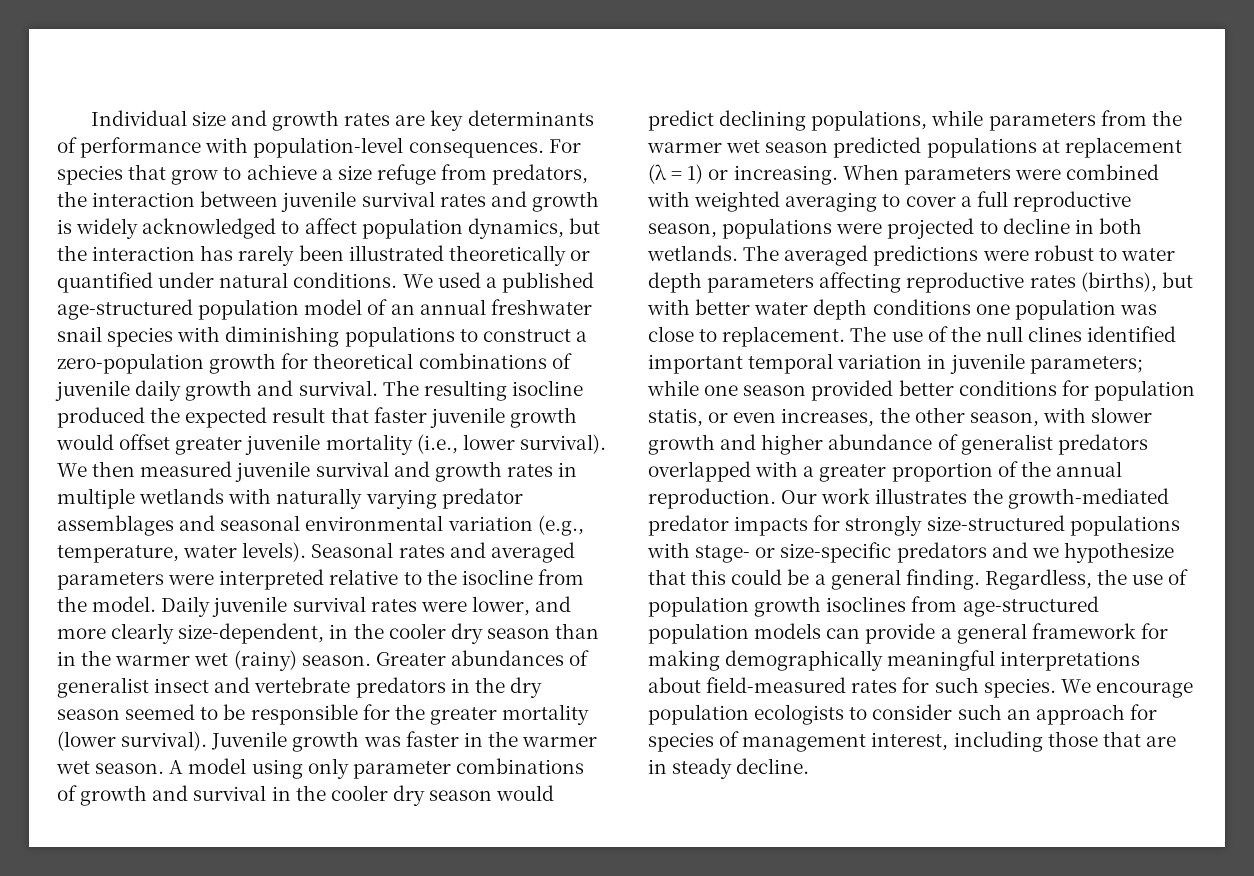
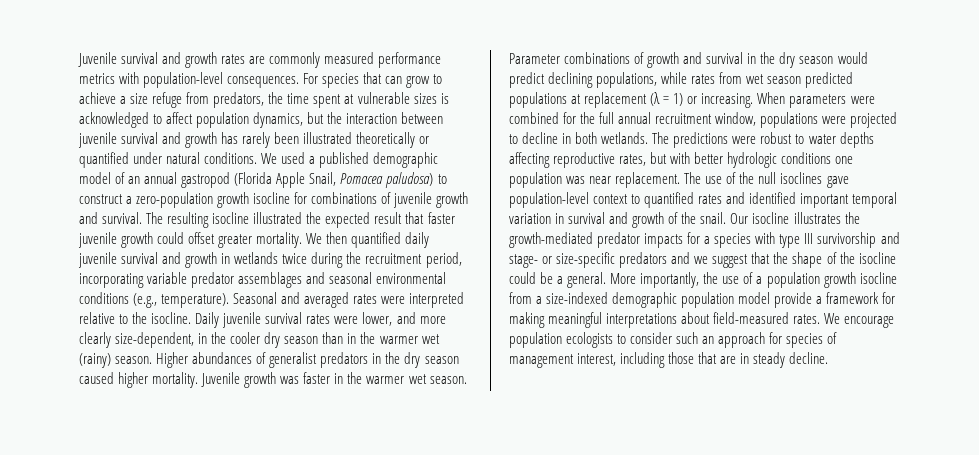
[90,110,226,126] Individual size -> [78,52,159,67] Juvenile survival
[430,110,594,131] [57,137,202,158] key determinants of performance -> [269,52,442,68] [79,73,115,84] commonly measured performance metrics
(167, 172) none -> [385,76,403,84] can
[92,191,599,212] [57,218,139,239] interaction between juvenile survival rates and growth is widely -> [287,92,449,108] time spent at vulnerable sizes is
(196, 253) none -> [401,112,444,124] [78,132,218,148] between juvenile survival and growth
[57,299,300,320] age-structured population -> [373,152,439,168] demographic
[490,299,592,315] [57,326,455,347] freshwater snail species with diminishing populations -> [181,172,434,188] gastropod (Florida Apple Snail, Pomacea paludosa)
[281,353,414,369] for theoretical -> [253,192,308,204] isocline for
[135,380,182,401] daily -> (433, 200) none
[57,407,145,428] produced -> [253,212,303,224] illustrated
[56,434,114,450] would -> [157,232,185,244] could
[245,434,606,455] [57,461,578,482] [57,488,437,509] juvenile mortality (i.e., lower survival). We then measured juvenile survival and growth rates in multiple wetlands with naturally varying -> [256,232,430,248] [78,252,462,268] [79,272,188,288] mortality. We then quantified daily juvenile survival and growth in wetlands twice during the recruitment period, incorporating variable
[447,515,584,536] [57,542,445,563] variation (e.g., temperature, water levels). Seasonal rates -> [79,292,278,308] conditions (e.g., temperature). Seasonal
[57,572,164,590] parameters -> [353,294,378,304] rates
[461,569,584,585] [57,596,157,612] isocline from the model. -> [151,312,192,324] isocline.
[375,652,446,666] Greater -> [156,352,189,368] Higher
[154,677,351,693] insect and vertebrate -> (318, 360) none
[125,704,590,725] [57,731,208,751] seemed to be responsible for the greater mortality (lower survival). -> [79,372,199,388] caused higher mortality.
[169,758,451,779] A model using only parameter -> [509,53,560,64] Parameter
[330,785,388,801] cooler -> (776, 58) none
[988,110,1182,131] [647,142,722,153] parameters from the warmer -> [691,72,743,84] rates from
[647,191,1131,212] [648,223,717,238] with weighted averaging to cover a full reproductive season, -> [563,112,757,126] for the full annual recruitment window,
[784,245,869,266] averaged -> (670, 138) none
[648,272,1157,293] depth parameters affecting reproductive rates (births), -> [839,132,874,148] [509,152,647,168] depths affecting reproductive rates,
[754,299,868,320] water depth -> [727,152,778,168] hydrologic
[648,326,718,342] close to -> [589,176,612,184] near
[1028,326,1083,342] clines -> [780,172,849,188] [509,192,746,208] isoclines gave population-level context to quantified rates and
[949,353,1143,374] [647,380,1195,401] [648,407,1153,427] [648,434,1148,455] [648,461,1122,482] [648,488,871,509] juvenile parameters; while one season provided better conditions for population statis, or even increases, the other season, with slower growth and higher abundance of generalist predators overlapped with a greater proportion of the annual reproduction. Our work -> [568,212,790,228] survival and growth of the snail. Our isocline
[845,515,1180,536] [647,542,690,558] strongly size-structured populations with -> [704,232,900,248] a species with type III survivorship and
[1063,542,1174,563] [648,569,1092,590] hypothesize that this could be a general finding. Regardless, -> [712,252,896,268] [509,272,700,288] suggest that the shape of the isocline could be a general. More importantly,
(1189, 577) none -> [756,276,763,284] a
[826,596,1099,617] [648,623,861,644] isoclines from age-structured population models can -> [859,272,897,284] [509,292,771,308] isocline from a size-indexed demographic population model
[956,623,1027,644] general -> (823, 300) none
[725,650,884,671] demographically -> (545, 320) none
[851,677,1056,698] rates for such species. -> [793,314,821,324] rates.

